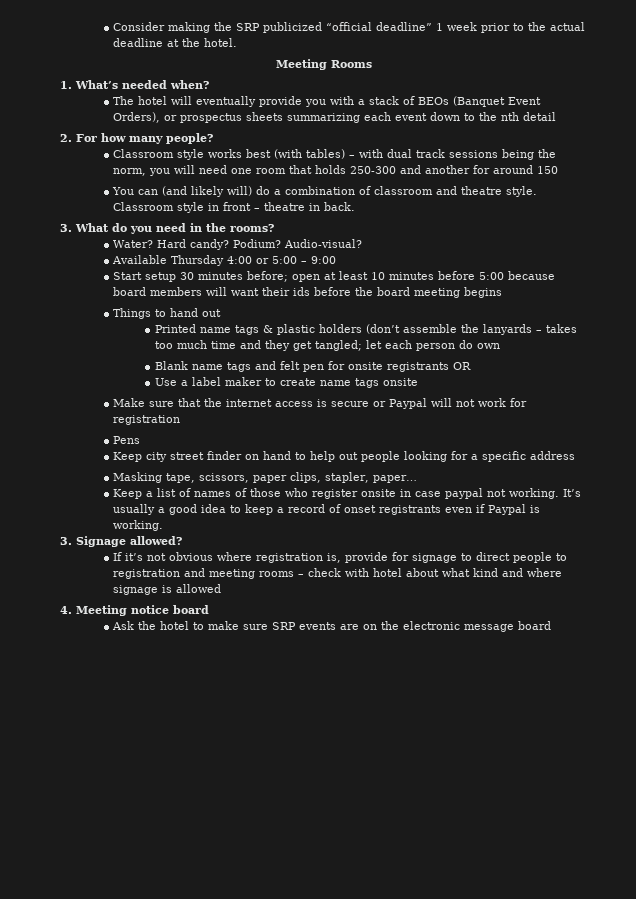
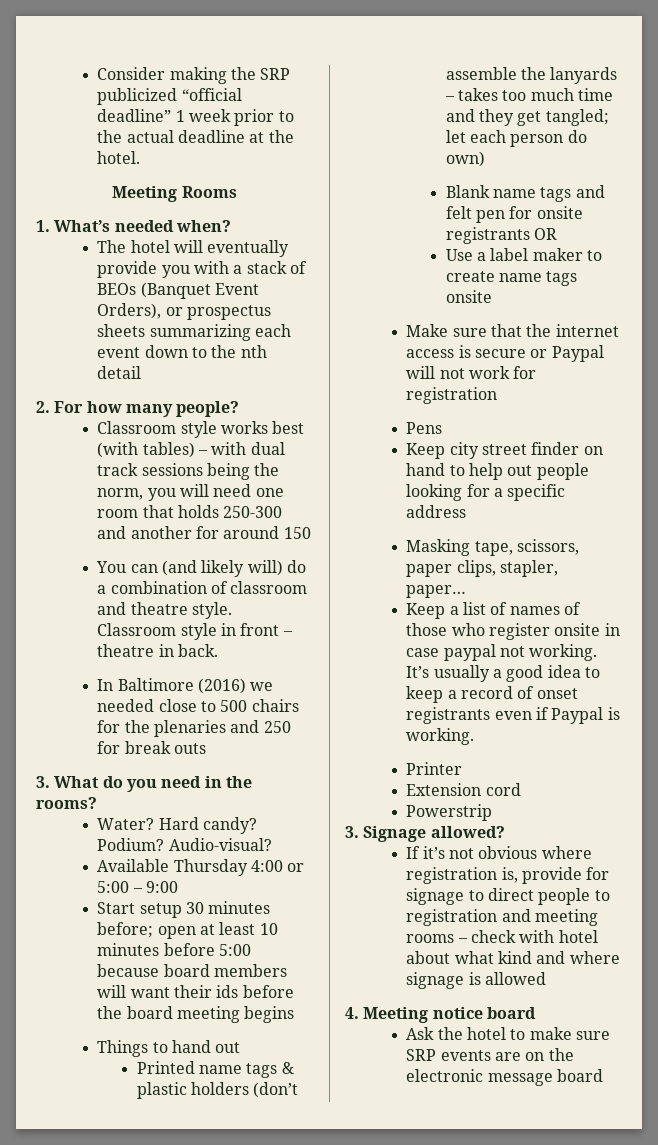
(356, 206) none -> [97,678,274,694] [97,699,299,712] [97,720,291,737] [97,741,206,754] // In Baltimore (2016) we needed close to 500 chairs for the plenaries and 250 for break outs
[476,343,500,349] own -> [445,151,485,167] own)
(164, 525) none -> [406,762,463,775] [406,783,521,796] [406,804,493,821] // Printer // Extension cord // Powerstrip

